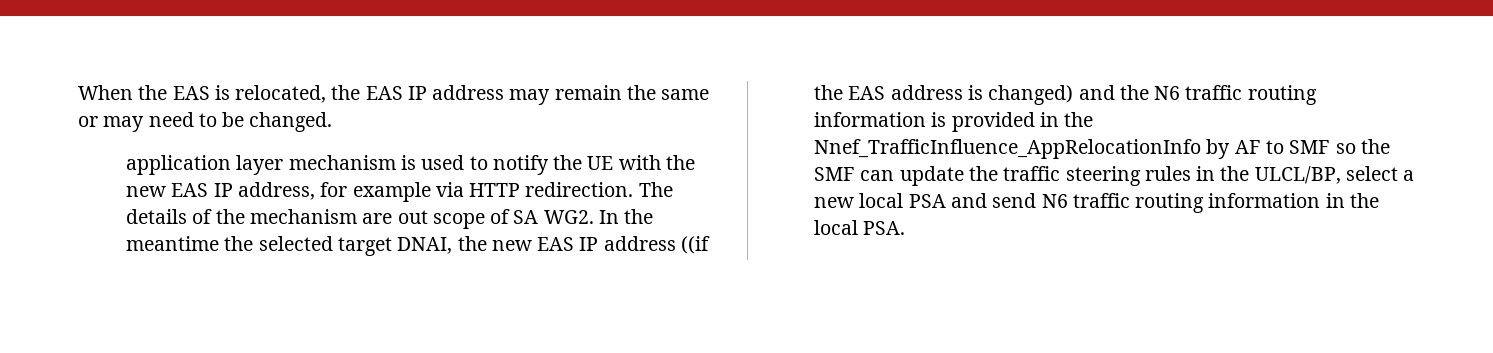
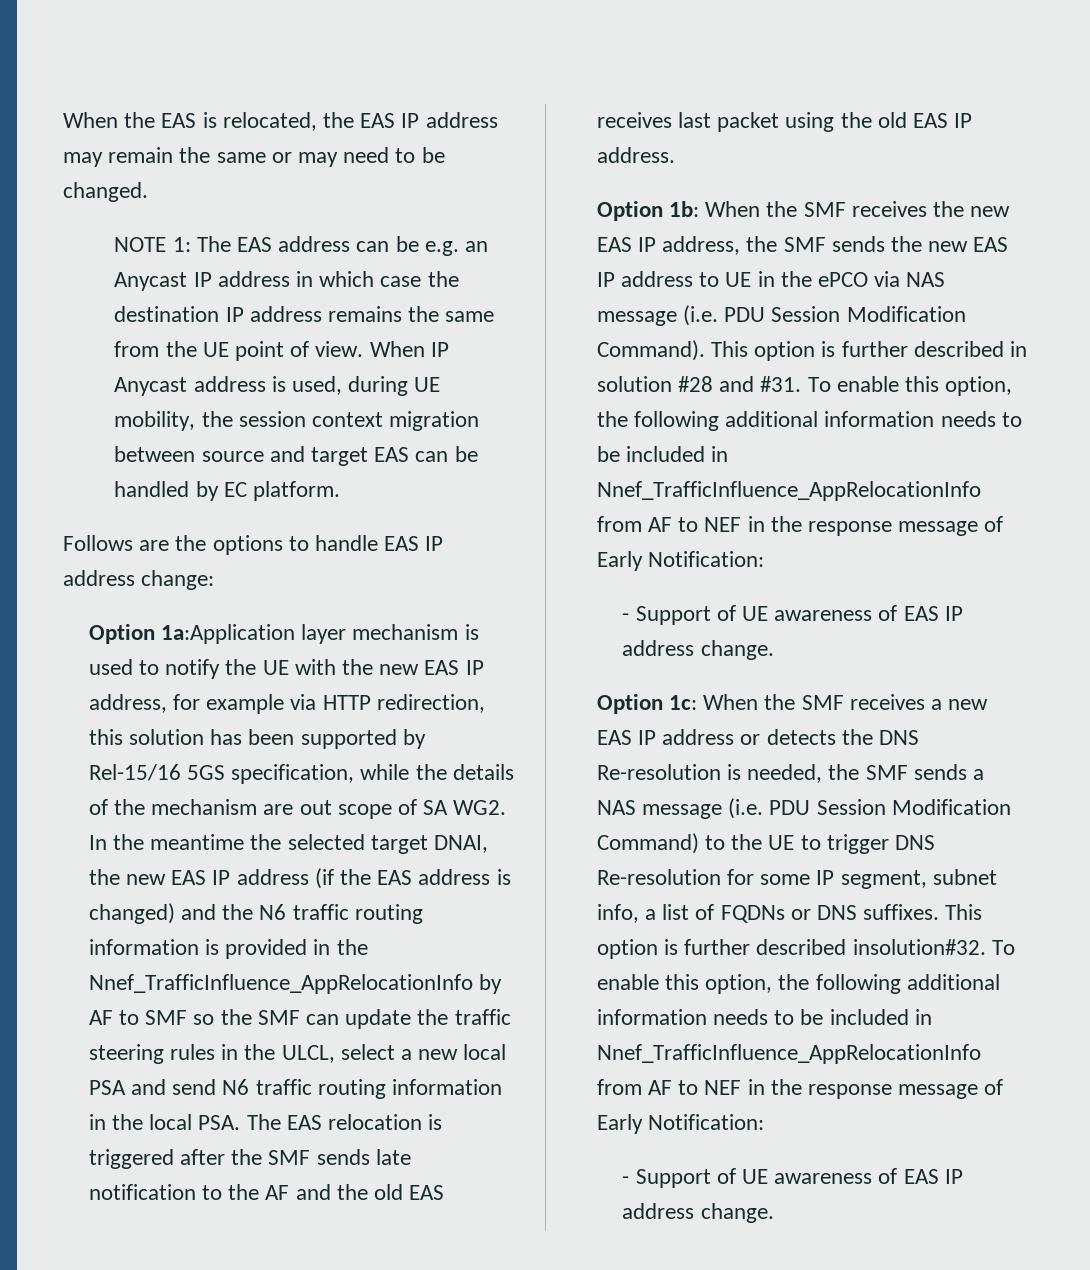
[126,155,232,175] application -> [114,236,489,256] [114,271,459,291] [114,306,495,322] [114,341,449,361] [114,376,441,396] [114,411,480,431] [114,446,478,466] [114,481,340,501] [63,535,444,555] [63,570,215,590] [88,624,295,644] NOTE 1: The EAS address can be e.g. an Anycast IP address in which case the destination IP address remains the same from the UE point of view. When IP Anycast address is used, during UE mobility, the session context migration between source and target EAS can be handled by EC platform. // Follows are the options to handle EAS IP address change: // Option 1a:Application
[525,182,673,197] redirection. The -> [376,694,485,713] [88,729,426,749] [88,764,447,784] redirection, this solution has been supported by Rel-15/16 5GS specification, while the
[680,236,710,254] ((if -> [314,868,334,889] (if
[1254,166,1341,184] ULCL/BP, -> [281,1045,335,1063] ULCL,
(906, 228) none -> [246,1114,443,1130] [88,1149,411,1169] [88,1184,445,1200] [596,112,973,132] [596,147,675,163] [596,201,1011,221] [596,236,1009,255] [596,271,946,287] [596,305,966,326] [596,340,1027,361] [596,376,1013,396] [596,411,1022,431] [596,446,729,462] [596,481,981,501] [596,516,1004,536] [596,551,764,571] [622,605,963,625] [622,640,774,660] [596,694,989,714] [596,729,919,745] [596,764,984,783] [596,798,1011,819] [596,833,935,854] [596,869,997,889] [596,904,983,923] [596,939,1015,959] [596,974,1000,994] [596,1009,932,1025] [596,1044,981,1064] [596,1079,1004,1099] [596,1114,764,1134] [622,1168,963,1188] [622,1203,774,1223] The EAS relocation is triggered after the SMF sends late notification to the AF and the old EAS receives last packet using the old EAS IP address. // Option 1b: When the SMF receives the new EAS IP address, the SMF sends the new EAS IP address to UE in the ePCO via NAS message (i.e. PDU Session Modification Command). This option is further described in solution #28 and #31. To enable this option, the following additional information needs to be included in Nnef_TrafficInfluence_AppRelocationInfo from AF to NEF in the response message of Early Notification: // - Support of UE awareness of EAS IP address change. // Option 1c: When the SMF receives a new EAS IP address or detects the DNS Re-resolution is needed, the SMF sends a NAS message (i.e. PDU Session Modification Command) to the UE to trigger DNS Re-resolution for some IP segment, subnet info, a list of FQDNs or DNS suffixes. This option is further described insolution#32. To enable this option, the following additional information needs to be included in Nnef_TrafficInfluence_AppRelocationInfo from AF to NEF in the response message of Early Notification: // - Support of UE awareness of EAS IP address change.

